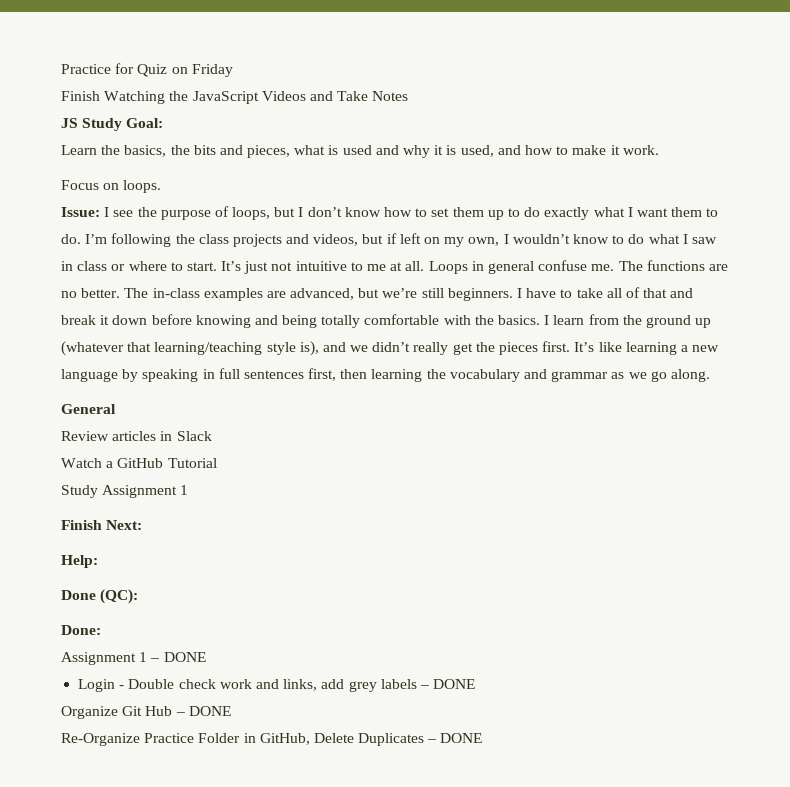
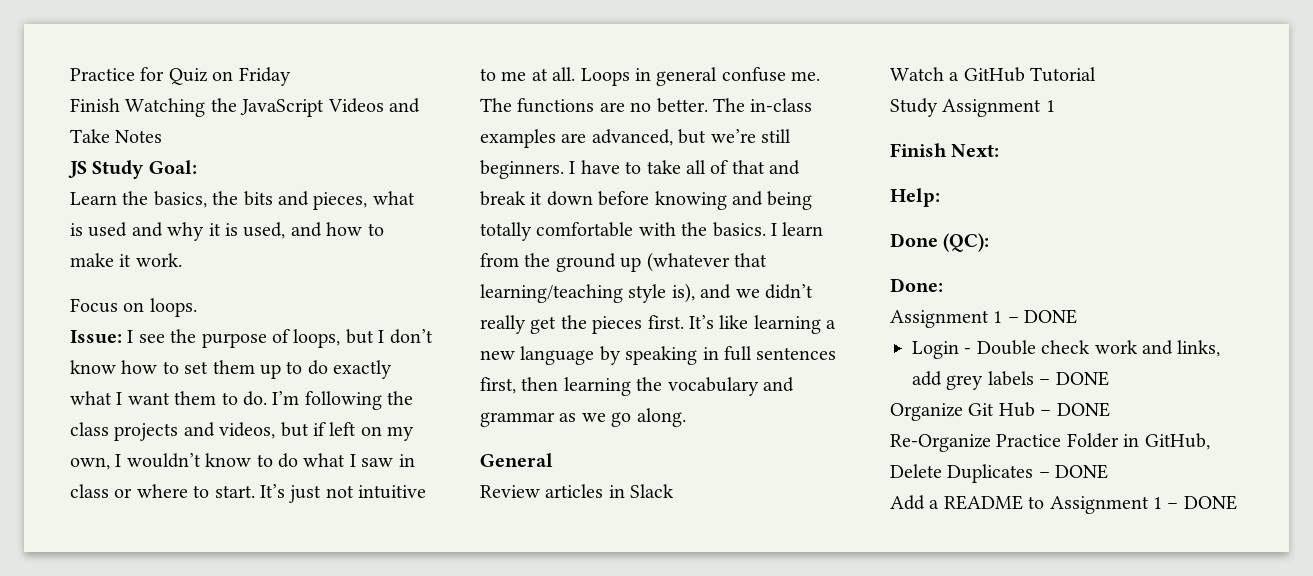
(483, 738) none -> [890,495,1237,514] // Add a README to Assignment 1 – DONE

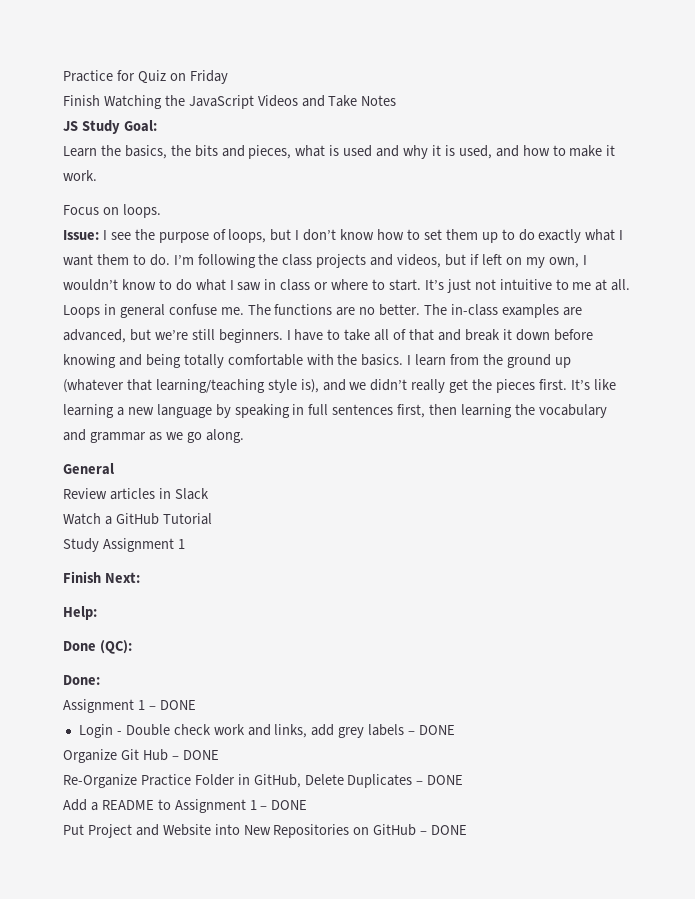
(1237, 502) none -> [63,824,468,838] // Put Project and Website into New Repositories on GitHub – DONE

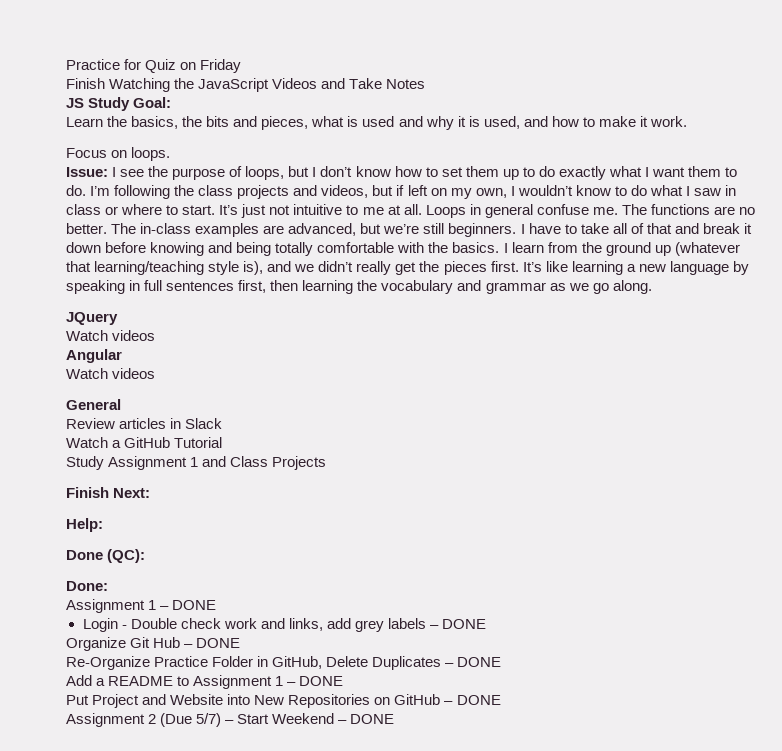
(244, 436) none -> [66,312,118,325] [66,330,156,341] [66,349,122,363] [66,368,156,379] // JQuery // Watch videos // Angular // Watch videos
(185, 544) none -> [202,456,327,470] and Class Projects
(468, 830) none -> [66,713,395,727] // Assignment 2 (Due 5/7) – Start Weekend – DONE

